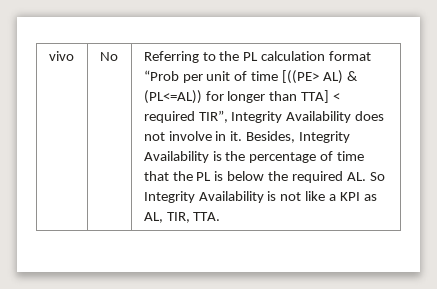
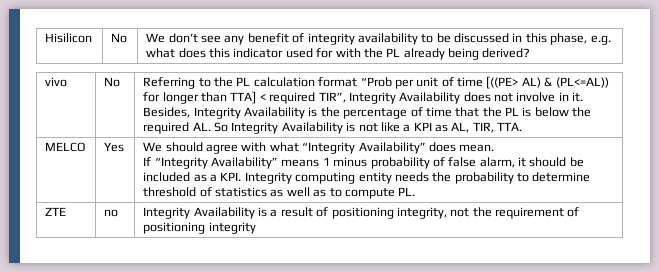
(48, 56) none -> [45,33,93,43] [111,33,128,43] [146,33,611,45] [146,48,531,60] Hisilicon | No | We don’t see any benefit of integrity availability to be discussed in this phase, e.g. what does this indicator used for with the PL already being derived? //
(221, 216) none -> [45,142,86,152] [104,142,125,152] [143,142,495,154] [143,157,584,169] [143,172,591,184] [143,187,416,199] [45,207,67,216] [104,209,119,217] [143,207,580,219] [143,222,256,234] // MELCO | Yes | We should agree with what “Integrity Availability” does mean. // If “Integrity Availability” means 1 minus probability of false alarm, it should be included as a KPI. Integrity computing entity needs the probability to determine threshold of statistics as well as to compute PL. // ZTE | no | Integrity Availability is a result of positioning integrity, not the requirement of positioning integrity

